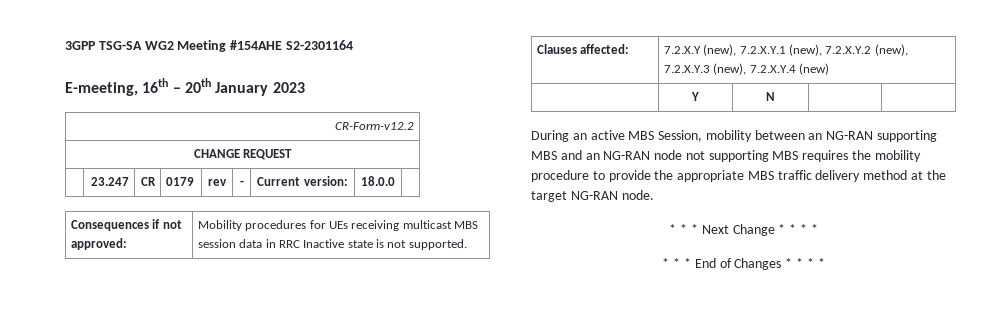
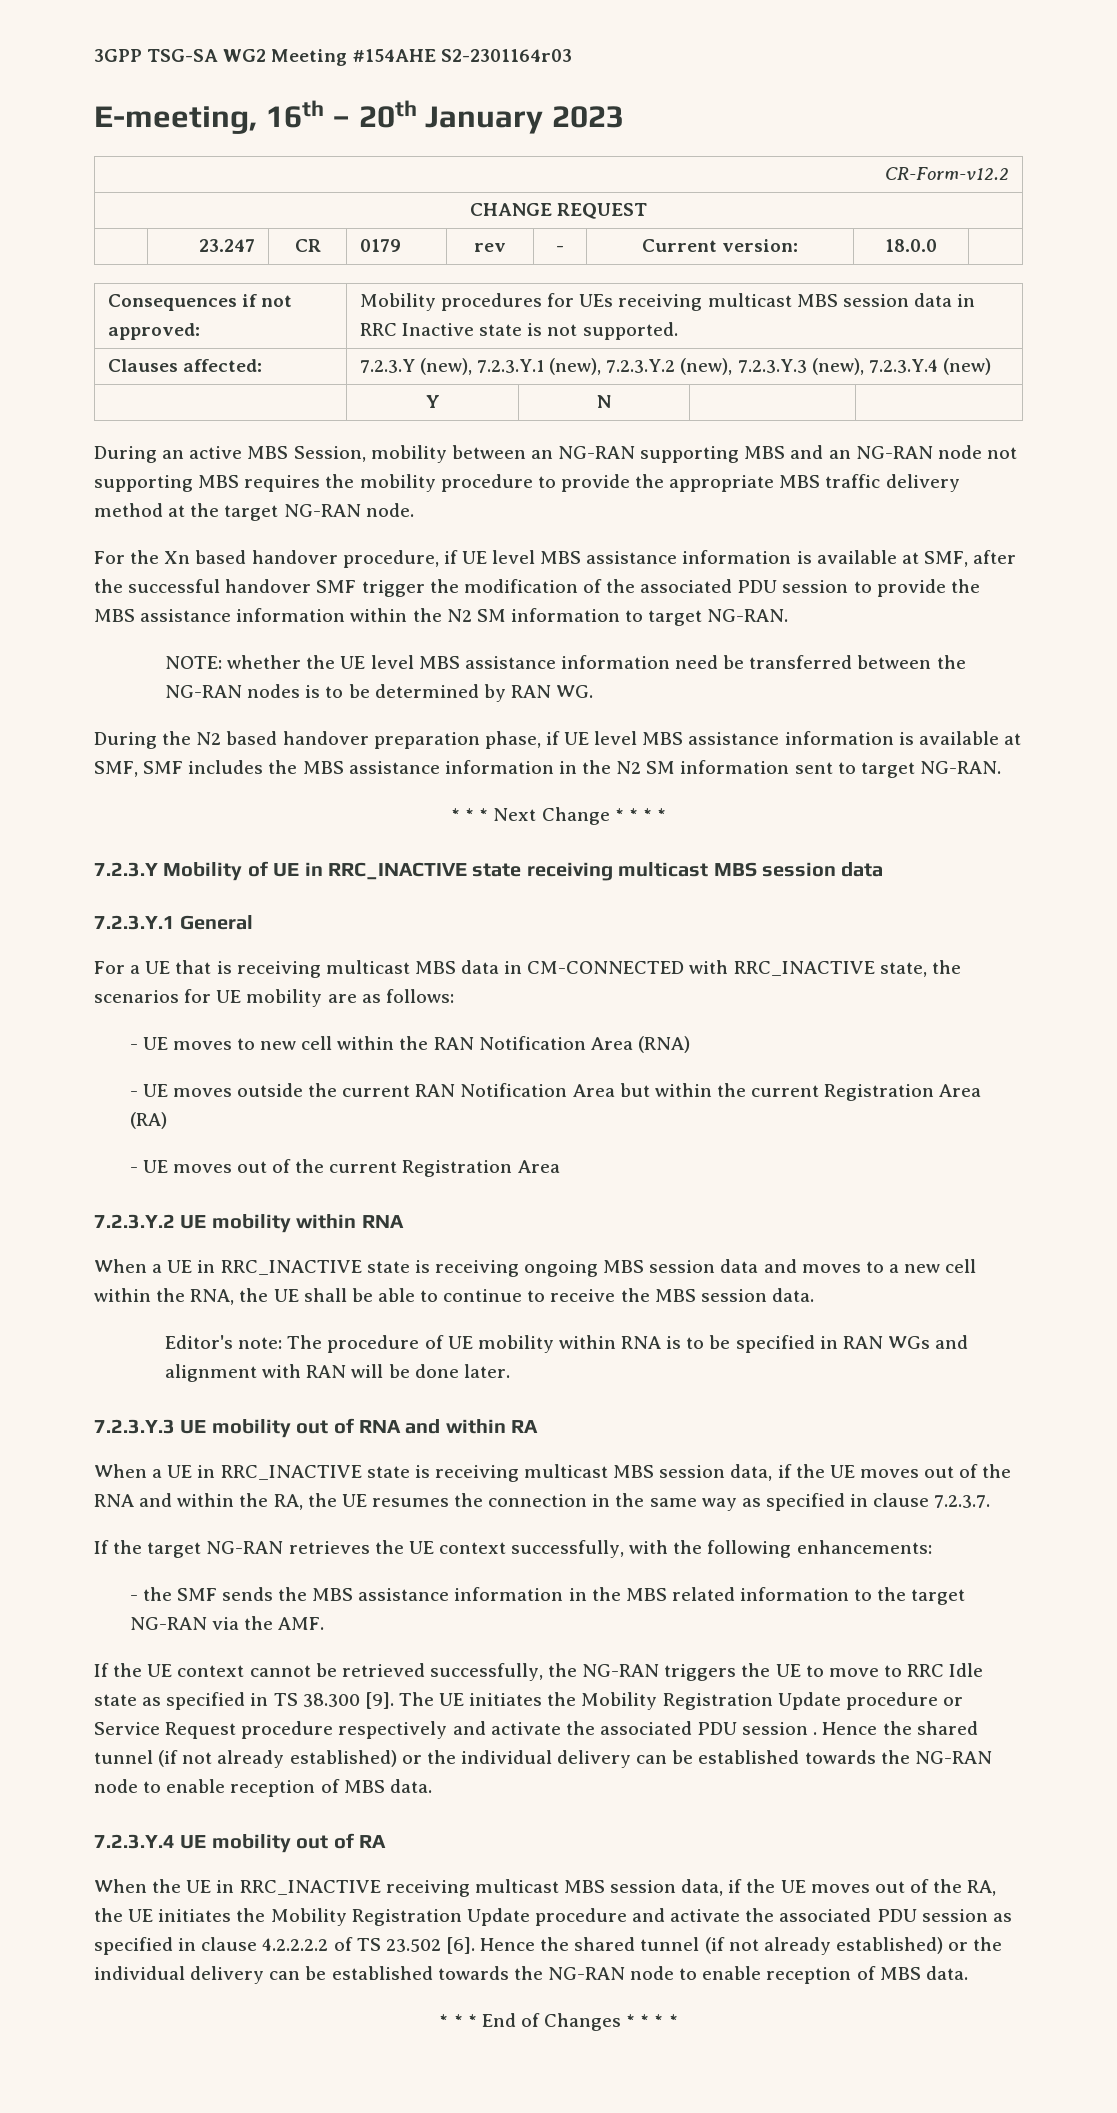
[285,40,353,50] S2-2301164 -> [440,49,572,62] S2-2301164r03
[663,44,908,56] [663,63,796,75] 7.2.X.Y (new), 7.2.X.Y.1 (new), 7.2.X.Y.2 (new), 7.2.X.Y.3 (new), 7.2.X.Y.4 -> [359,358,938,375] 7.2.3.Y (new), 7.2.3.Y.1 (new), 7.2.3.Y.2 (new), 7.2.3.Y.3 (new), 7.2.3.Y.4
(654, 195) none -> [94,550,1017,568] [94,579,980,597] [94,608,789,626] [165,655,966,669] [165,684,594,702] [94,731,1021,749] [94,760,1001,778] // For the Xn based handover procedure, if UE level MBS assistance information is available at SMF, after the successful handover SMF trigger the modification of the associated PDU session to provide the MBS assistance information within the N2 SM information to target NG-RAN. // NOTE: whether the UE level MBS assistance information need be transferred between the NG-RAN nodes is to be determined by RAN WG. // During the N2 based handover preparation phase, if UE level MBS assistance information is available at SMF, SMF includes the MBS assistance information in the N2 SM information sent to target NG-RAN.
(818, 229) none -> [94,861,884,881] [94,915,254,930] [94,960,961,978] [94,989,454,1007] [129,1036,690,1053] [129,1083,982,1101] [129,1112,167,1129] [129,1159,560,1177] [94,1214,404,1233] [94,1259,977,1277] [94,1288,814,1305] [165,1335,969,1353] [165,1364,510,1382] [94,1418,539,1438] [94,1464,1012,1482] [94,1493,991,1511] [94,1540,932,1558] [129,1587,966,1605] [129,1616,324,1630] [94,1663,984,1681] [94,1692,963,1710] [94,1721,978,1739] [94,1750,992,1768] [94,1779,432,1797] [94,1833,386,1853] [94,1879,997,1897] [94,1908,1012,1926] [94,1937,1003,1955] [94,1966,968,1984] // 7.2.3.Y Mobility of UE in RRC_INACTIVE state receiving multicast MBS session data // 7.2.3.Y.1 General // For a UE that is receiving multicast MBS data in CM-CONNECTED with RRC_INACTIVE state, the scenarios for UE mobility are as follows: // - UE moves to new cell within the RAN Notification Area (RNA) // - UE moves outside the current RAN Notification Area but within the current Registration Area (RA) // - UE moves out of the current Registration Area // 7.2.3.Y.2 UE mobility within RNA // When a UE in RRC_INACTIVE state is receiving ongoing MBS session data and moves to a new cell within the RNA, the UE shall be able to continue to receive the MBS session data. // Editor's note: The procedure of UE mobility within RNA is to be specified in RAN WGs and alignment with RAN will be done later. // 7.2.3.Y.3 UE mobility out of RNA and within RA // When a UE in RRC_INACTIVE state is receiving multicast MBS session data, if the UE moves out of the RNA and within the RA, the UE resumes the connection in the same way as specified in clause 7.2.3.7. // If the target NG-RAN retrieves the UE context successfully, with the following enhancements: // - the SMF sends the MBS assistance information in the MBS related information to the target NG-RAN via the AMF. // If the UE context cannot be retrieved successfully, the NG-RAN triggers the UE to move to RRC Idle state as specified in TS 38.300 [9]. The UE initiates the Mobility Registration Update procedure or Service Request procedure respectively and activate the associated PDU session . Hence the shared tunnel (if not already established) or the individual delivery can be established towards the NG-RAN node to enable reception of MBS data. // 7.2.3.Y.4 UE mobility out of RA // When the UE in RRC_INACTIVE receiving multicast MBS session data, if the UE moves out of the RA, the UE initiates the Mobility Registration Update procedure and activate the associated PDU session as specified in clause 4.2.2.2.2 of TS 23.502 [6]. Hence the shared tunnel (if not already established) or the individual delivery can be established towards the NG-RAN node to enable reception of MBS data.

